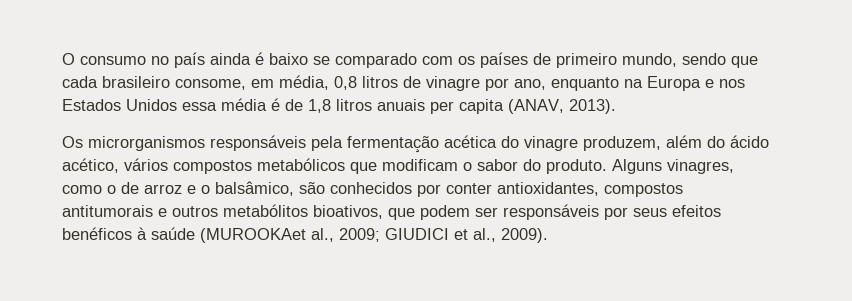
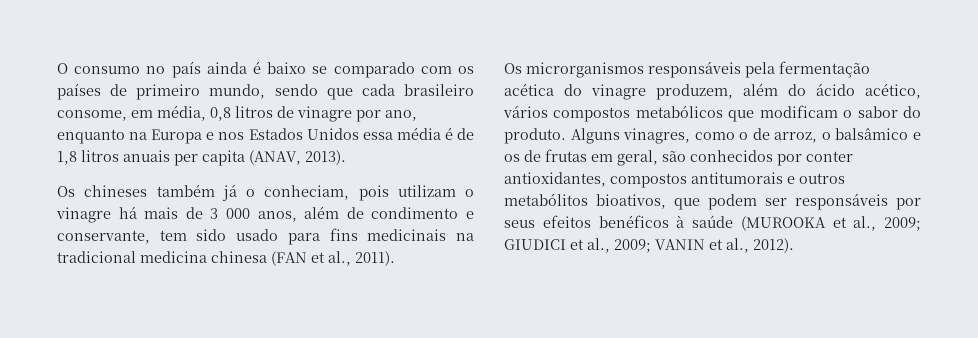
(616, 106) none -> [57,184,474,201] [56,206,474,223] [57,228,475,245] [57,251,395,266] // Os chineses também já o conheciam, pois utilizam o vinagre há mais de 3 000 anos, além de condimento e conservante, tem sido usado para fins medicinais na tradicional medicina chinesa (FAN et al., 2011).
[144,181,294,196] arroz e o balsâmico, -> [774,128,921,143] [504,149,658,166] arroz, o balsâmico e os de frutas em geral,
[200,228,306,243] (MUROOKAet -> [740,216,847,231] (MUROOKA et
[501,228,548,243] 2009). -> [614,238,794,253] 2009; VANIN et al., 2012).

